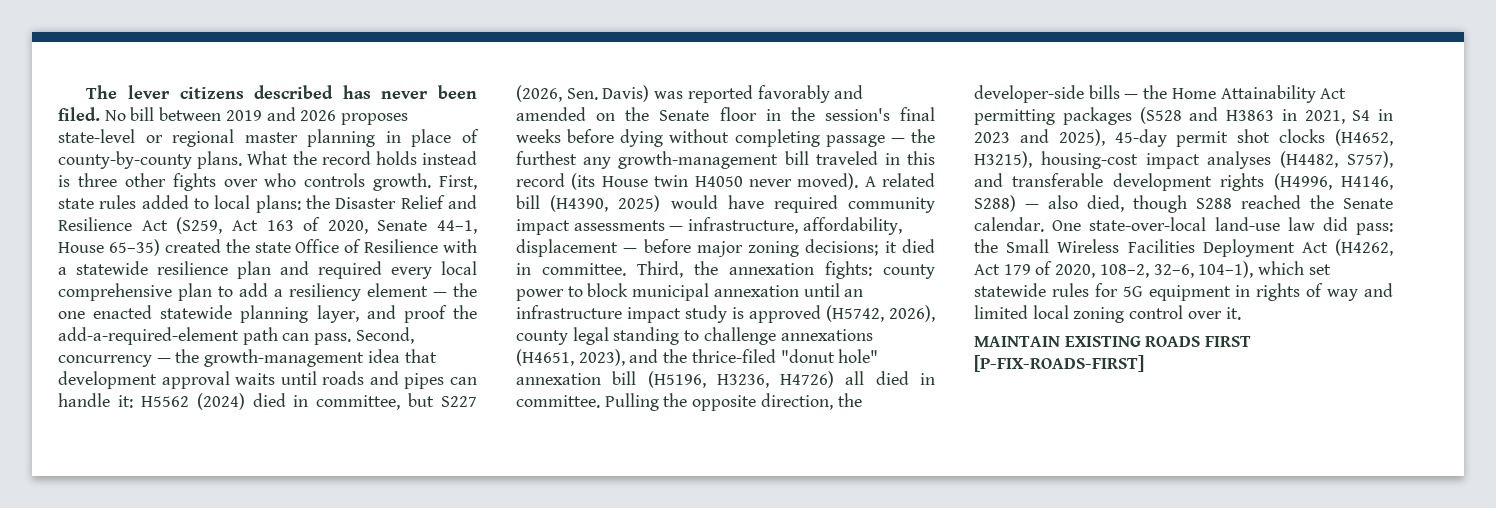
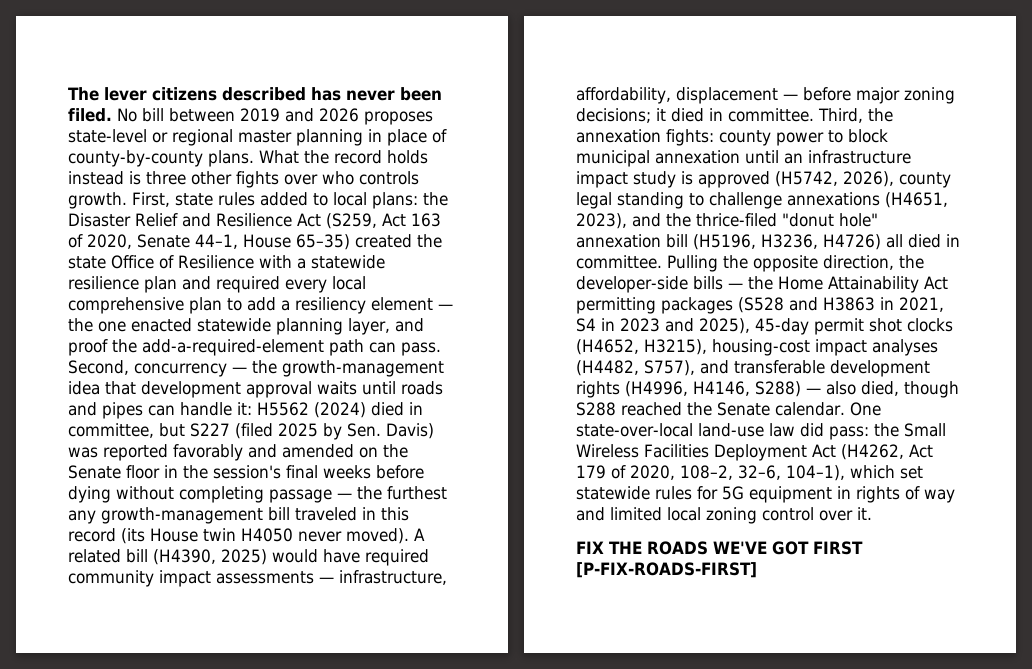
[516,85,562,102] (2026, -> [235,423,342,440] (filed 2025 by
[974,336,1201,347] MAINTAIN EXISTING ROADS -> [576,541,809,555] FIX THE ROADS WE'VE GOT

